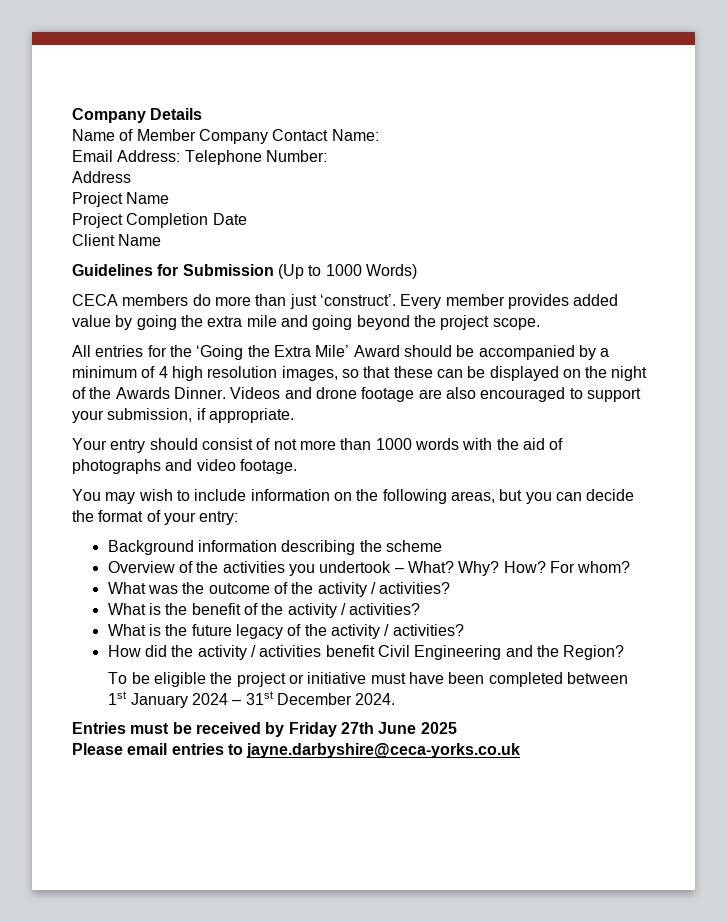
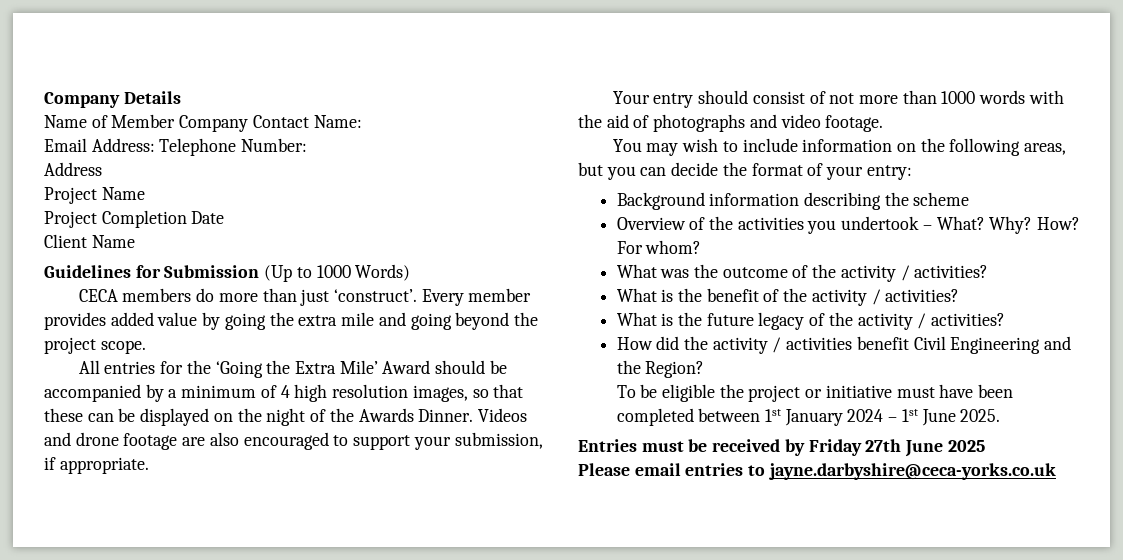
[245,691,396,705] 31st December 2024. -> [901,409,1001,426] 1st June 2025.

